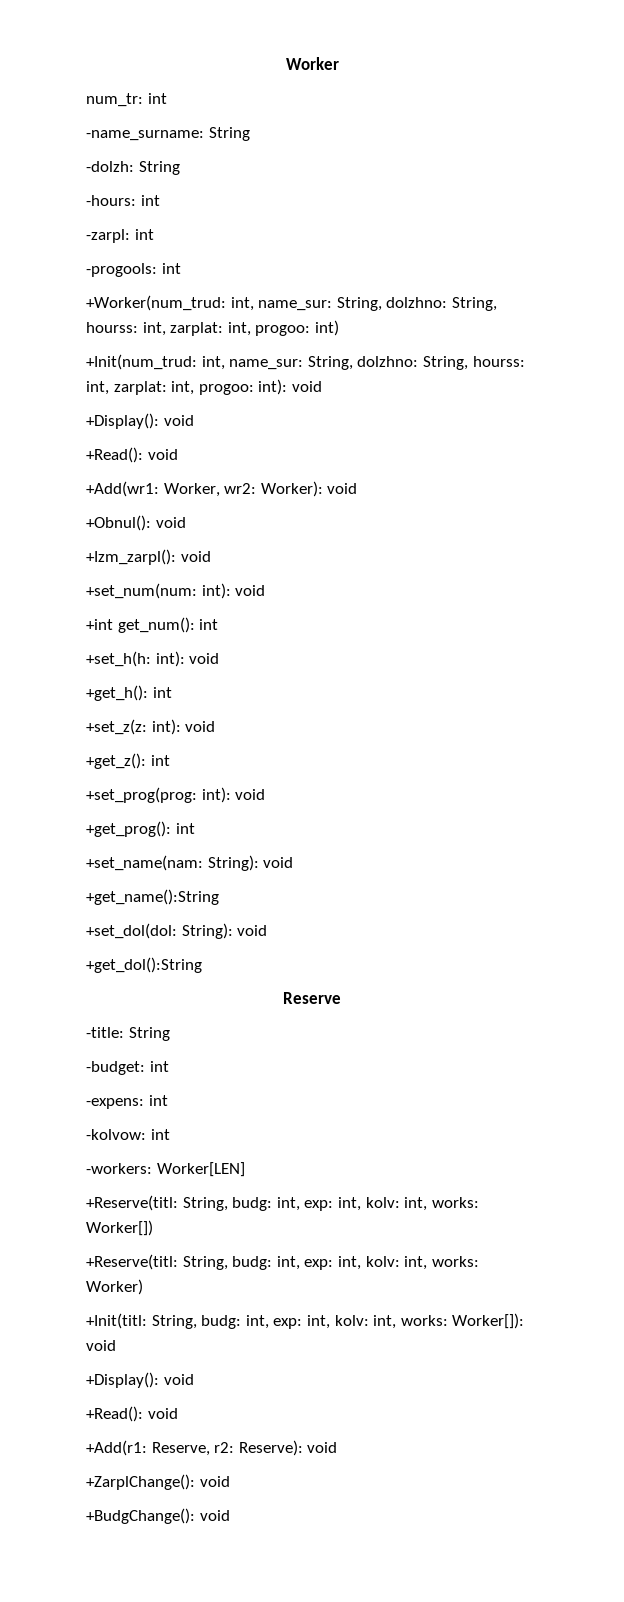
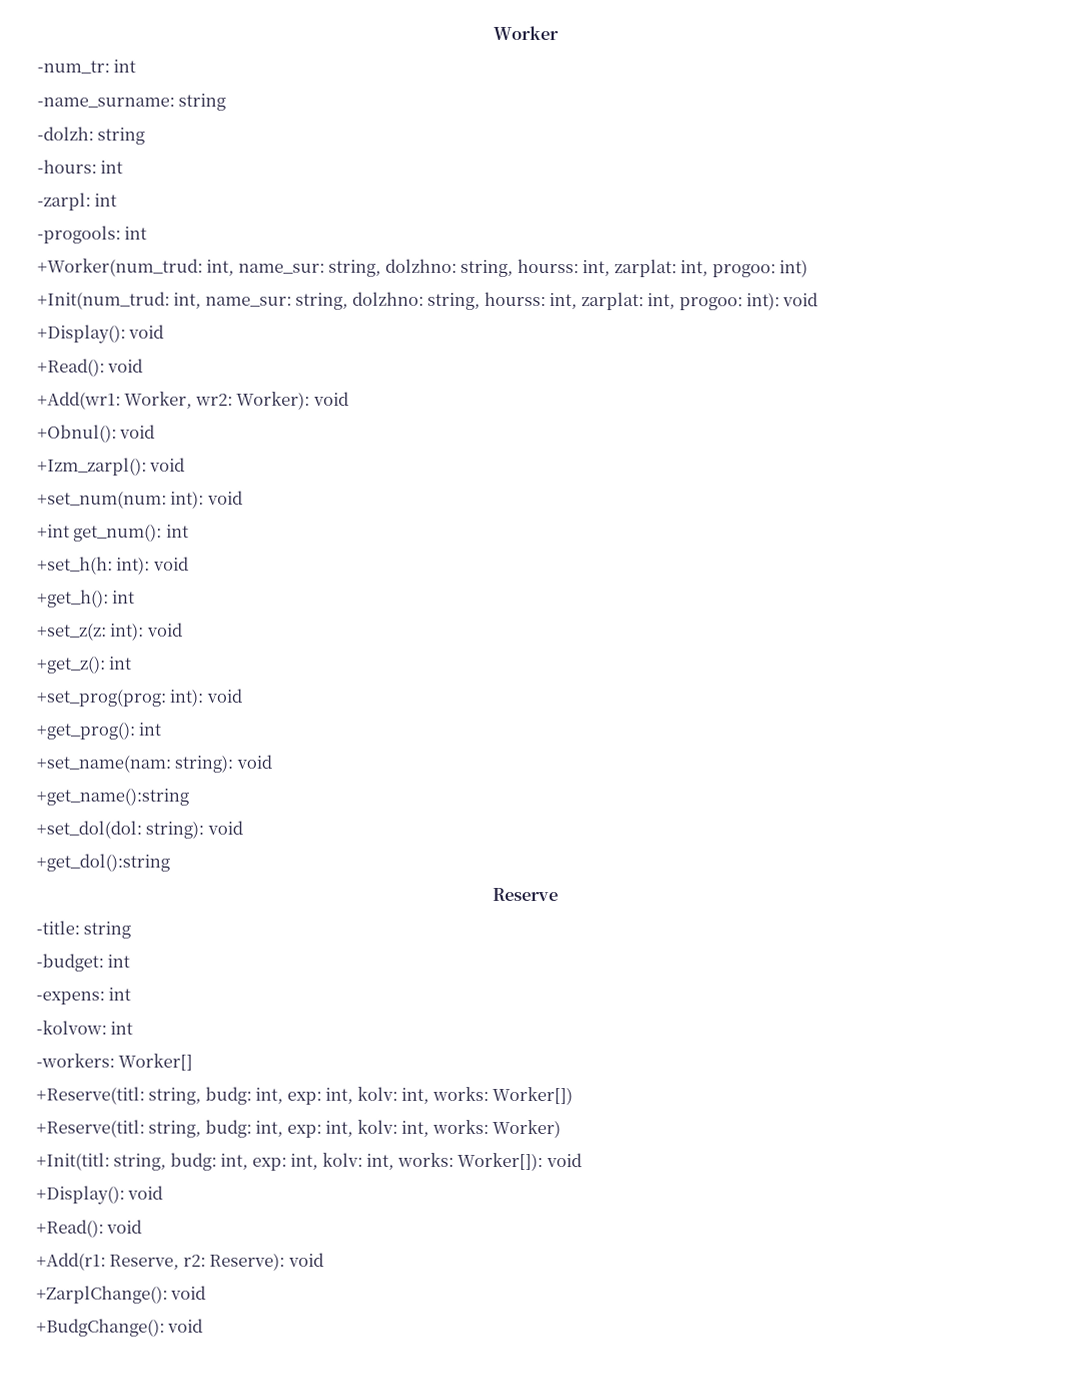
[86,93,143,107] num_tr: -> [37,60,110,74] -num_tr:
[208,127,250,141] String -> [178,93,227,111] string
[138,161,180,175] String -> [97,127,146,145] string
[336,297,497,311] String, dolzhno: String, -> [328,258,514,277] string, dolzhno: string,
[307,356,468,370] String, dolzhno: String, -> [295,291,481,310] string, dolzhno: string,
[207,855,294,871] [86,889,219,905] String): void // +get_name():String -> [174,754,272,773] [36,787,189,806] string): void // +get_name():string
[181,923,268,939] [86,957,202,973] String): void // +get_dol():String -> [145,820,243,839] [36,853,170,872] string): void // +get_dol():string
[128,1027,170,1041] String -> [83,921,132,939] string
[156,1162,245,1177] [86,1195,228,1211] Worker[LEN] // +Reserve(titl: String, -> [118,1053,194,1071] [36,1086,202,1105] Worker[] // +Reserve(titl: string,
[182,1256,228,1270] String, -> [148,1120,202,1138] string,
[151,1315,197,1329] String, -> [113,1153,167,1171] string,

